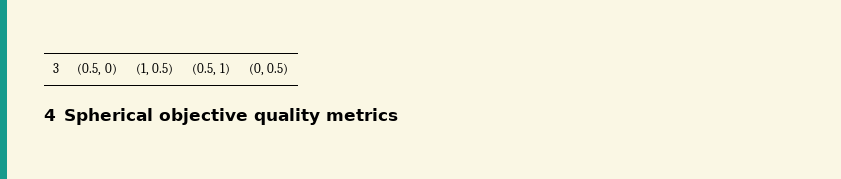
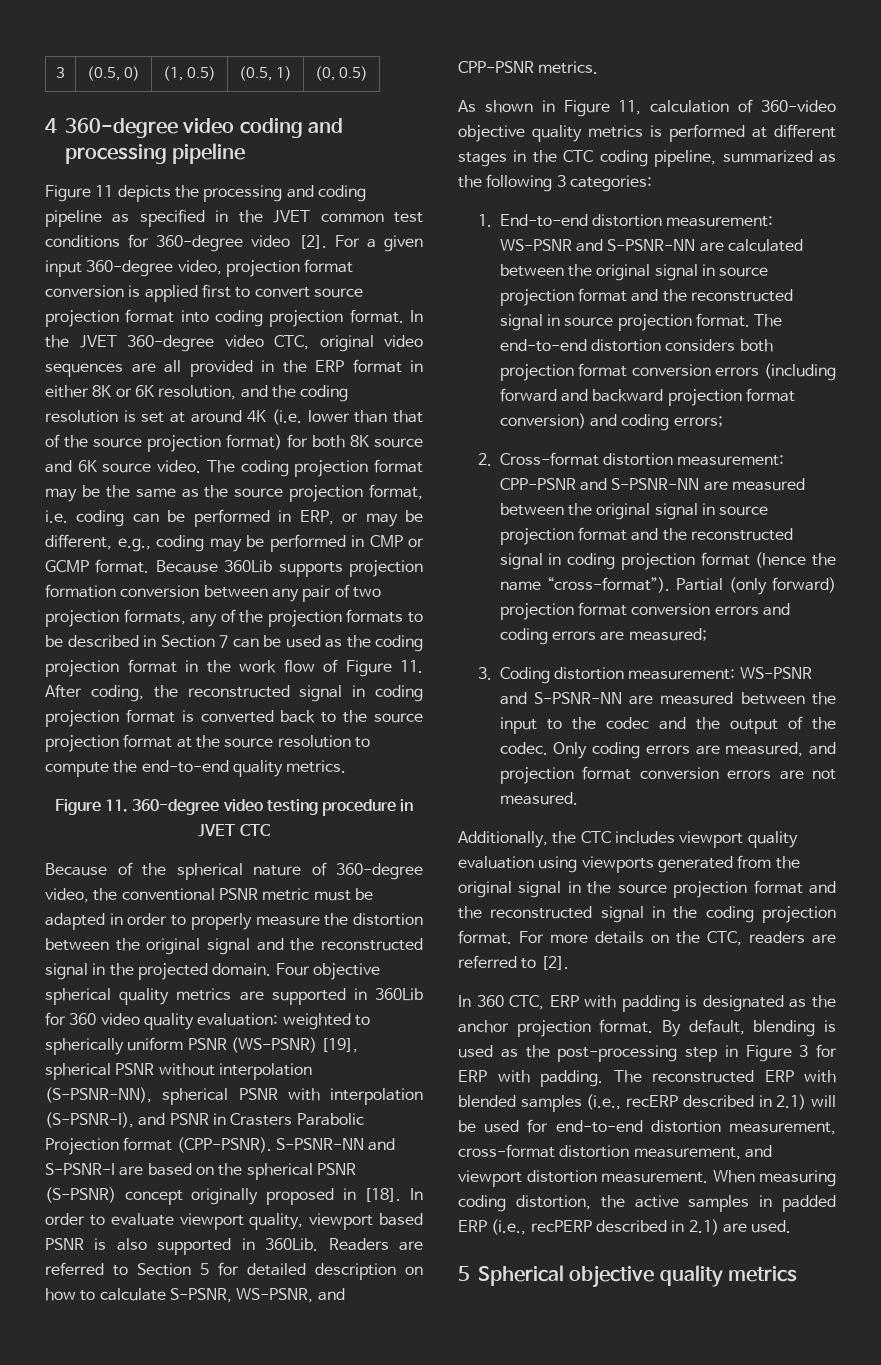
(56, 115) none -> [65,118,344,138] [65,143,246,164] [45,185,366,202] [45,209,423,227] [45,234,424,252] [45,259,354,277] [45,284,363,302] [45,309,423,327] [45,335,423,352] [45,359,423,377] [45,385,349,402] [45,409,424,425] [45,434,423,452] [45,459,424,477] [45,484,423,502] [45,509,424,527] [45,534,424,552] [45,559,424,577] [45,584,381,602] [45,609,423,627] [45,635,423,652] [45,659,423,677] [45,684,423,702] [45,709,423,727] [45,734,370,752] [45,760,347,777] [54,799,414,816] [198,824,270,837] [45,862,423,880] [45,888,373,903] [45,913,423,930] [45,938,423,955] [45,963,380,980] [45,988,423,1005] [45,1012,370,1030] [45,1037,359,1055] [45,1063,312,1080] [45,1087,423,1105] [45,1112,364,1128] [45,1137,396,1155] [45,1163,356,1180] [45,1187,424,1205] [45,1213,423,1230] [45,1238,423,1255] [45,1262,423,1280] [45,1288,345,1303] [458,61,599,74] [458,99,836,117] [458,124,836,142] [458,150,836,167] [458,174,652,192] [477,214,774,227] [499,239,803,252] [499,264,769,281] [499,288,793,306] [499,313,783,331] [499,339,773,352] [499,363,836,381] [499,388,795,406] [499,413,723,431] [477,452,785,466] [499,478,805,491] [499,503,769,520] [499,527,793,545] [499,552,836,570] [499,577,836,595] [499,602,790,620] [499,628,707,645] [477,667,812,684] [499,692,836,705] [499,716,836,734] [499,742,836,759] [499,766,836,784] [499,792,578,805] [458,831,798,848] [458,855,800,873] [458,880,836,898] [458,906,836,923] [458,930,836,946] [458,955,569,970] [458,995,836,1012] [458,1019,837,1037] [458,1044,837,1062] [458,1070,836,1087] [458,1094,836,1112] [458,1119,836,1135] [458,1144,772,1160] [458,1170,836,1187] [458,1195,836,1212] [458,1219,792,1235] [458,1266,470,1281] 360-degree video coding and processing pipeline // Figure 11 depicts the processing and coding pipeline as specified in the JVET common test conditions for 360-degree video [2]. For a given input 360-degree video, projection format conversion is applied first to convert source projection format into coding projection format. In the JVET 360-degree video CTC, original video sequences are all provided in the ERP format in either 8K or 6K resolution, and the coding resolution is set at around 4K (i.e. lower than that of the source projection format) for both 8K source and 6K source video. The coding projection format may be the same as the source projection format, i.e. coding can be performed in ERP, or may be different, e.g., coding may be performed in CMP or GCMP format. Because 360Lib supports projection formation conversion between any pair of two projection formats, any of the projection formats to be described in Section 7 can be used as the coding projection format in the work flow of Figure 11. After coding, the reconstructed signal in coding projection format is converted back to the source projection format at the source resolution to compute the end-to-end quality metrics. // Figure 11. 360-degree video testing procedure in JVET CTC // Because of the spherical nature of 360-degree video, the conventional PSNR metric must be adapted in order to properly measure the distortion between the original signal and the reconstructed signal in the projected domain. Four objective spherical quality metrics are supported in 360Lib for 360 video quality evaluation: weighted to spherically uniform PSNR (WS-PSNR) [19], spherical PSNR without interpolation (S-PSNR-NN), spherical PSNR with interpolation (S-PSNR-I), and PSNR in Crasters Parabolic Projection format (CPP-PSNR). S-PSNR-NN and S-PSNR-I are based on the spherical PSNR (S-PSNR) concept originally proposed in [18]. In order to evaluate viewport quality, viewport based PSNR is also supported in 360Lib. Readers are referred to Section 5 for detailed description on how to calculate S-PSNR, WS-PSNR, and CPP-PSNR metrics. // As shown in Figure 11, calculation of 360-video objective quality metrics is performed at different stages in the CTC coding pipeline, summarized as the following 3 categories: // 1. End-to-end distortion measurement: WS-PSNR and S-PSNR-NN are calculated between the original signal in source projection format and the reconstructed signal in source projection format. The end-to-end distortion considers both projection format conversion errors (including forward and backward projection format conversion) and coding errors; // 2. Cross-format distortion measurement: CPP-PSNR and S-PSNR-NN are measured between the original signal in source projection format and the reconstructed signal in coding projection format (hence the name “cross-format”). Partial (only forward) projection format conversion errors and coding errors are measured; // 3. Coding distortion measurement: WS-PSNR and S-PSNR-NN are measured between the input to the codec and the output of the codec. Only coding errors are measured, and projection format conversion errors are not measured. // Additionally, the CTC includes viewport quality evaluation using viewports generated from the original signal in the source projection format and the reconstructed signal in the coding projection format. For more details on the CTC, readers are referred to [2]. // In 360 CTC, ERP with padding is designated as the anchor projection format. By default, blending is used as the post-processing step in Figure 3 for ERP with padding. The reconstructed ERP with blended samples (i.e., recERP described in 2.1) will be used for end-to-end distortion measurement, cross-format distortion measurement, and viewport distortion measurement. When measuring coding distortion, the active samples in padded ERP (i.e., recPERP described in 2.1) are used. // 5

